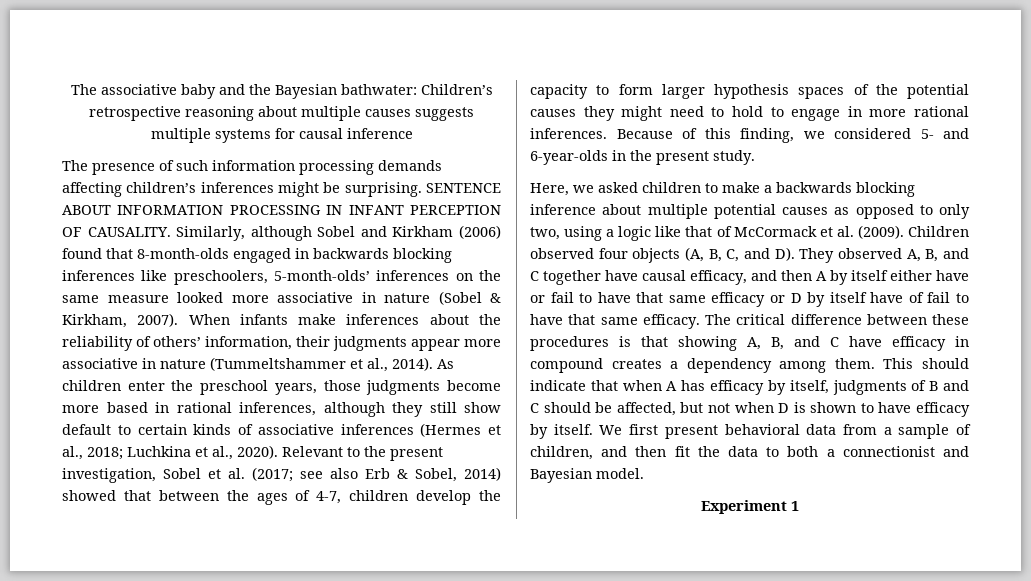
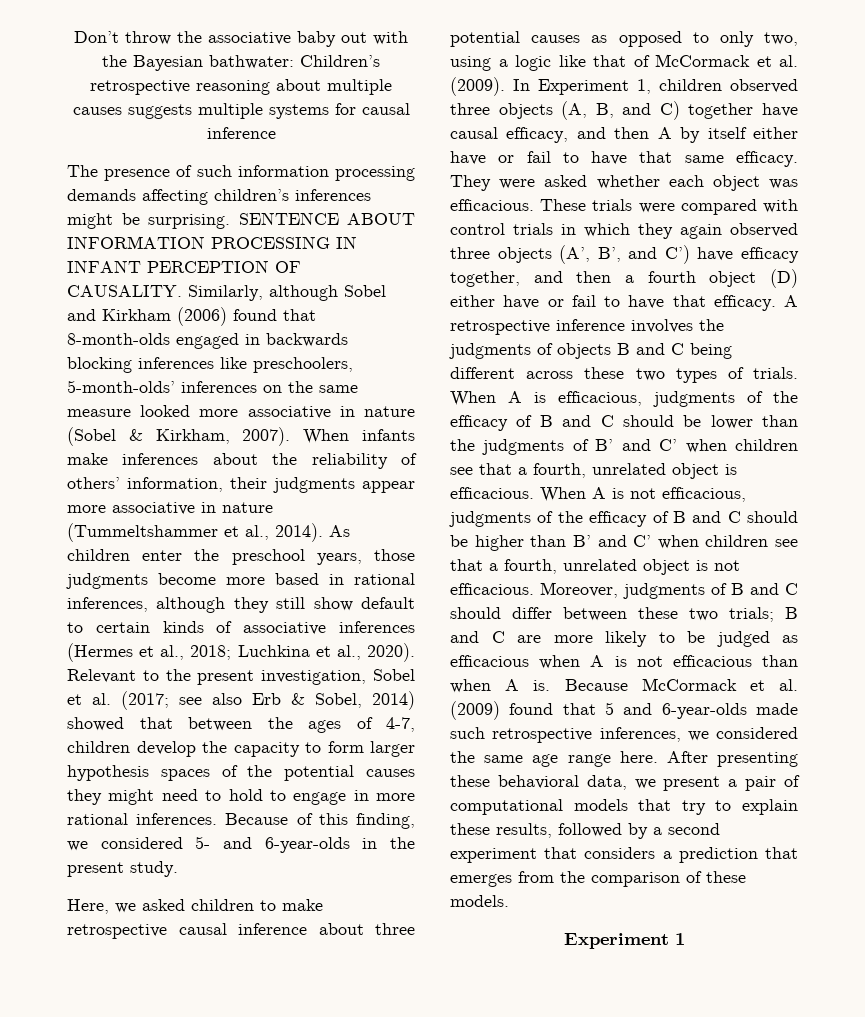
[70,84,245,99] The associative baby and -> [74,31,408,47] Don’t throw the associative baby out with
[764,182,915,197] a backwards blocking -> [67,923,227,939] retrospective causal
[647,204,708,219] multiple -> [375,923,415,935] three
[907,226,969,237] [530,247,969,263] [530,271,539,281] Children observed four objects (A, B, C, and D). They observed A, B, and C -> [513,79,798,95] [450,101,680,120] In Experiment 1, children observed three objects (A, B, and C)
[711,292,969,307] [530,314,969,329] [530,336,969,351] [530,358,969,373] [530,380,829,395] efficacy or D by itself have of fail to have that same efficacy. The critical difference between these procedures is that showing A, B, and C have efficacy in compound creates a dependency among them. This should indicate that when A has efficacy by itself, -> [736,151,798,167] [450,175,798,191] [450,199,798,215] [450,223,798,239] [450,245,799,264] [450,269,798,288] [450,295,798,311] [450,319,724,335] [449,343,732,359] [450,367,798,383] [450,391,798,407] [450,415,798,431] [450,439,798,455] [450,463,737,479] [450,487,746,502] [449,511,798,527] [450,535,798,551] [450,559,740,575] [450,582,618,598] efficacy. They were asked whether each object was efficacious. These trials were compared with control trials in which they again observed three objects (A’, B’, and C’) have efficacy together, and then a fourth object (D) either have or fail to have that efficacy. A retrospective inference involves the judgments of objects B and C being different across these two types of trials. When A is efficacious, judgments of the efficacy of B and C should be lower than the judgments of B’ and C’ when children see that a fourth, unrelated object is efficacious. When A is not efficacious, judgments of the efficacy of B and C should be higher than B’ and C’ when children see that a fourth, unrelated object is not efficacious. Moreover,
[595,402,970,417] [530,424,971,439] [530,446,969,460] [530,468,644,483] be affected, but not when D is shown to have efficacy by itself. We first present behavioral data from a sample of children, and then fit the data to both a connectionist and Bayesian model. -> [512,607,798,622] [450,631,798,647] [450,655,798,669] [450,678,798,693] [450,701,798,720] [450,727,798,743] [450,751,798,767] [450,775,800,791] [450,799,798,815] [450,823,720,839] [450,847,798,863] [450,871,746,887] [450,895,509,907] differ between these two trials; B and C are more likely to be judged as efficacious when A is not efficacious than when A is. Because McCormack et al. (2009) found that 5 and 6-year-olds made such retrospective inferences, we considered the same age range here. After presenting these behavioral data, we present a pair of computational models that try to explain these results, followed by a second experiment that considers a prediction that emerges from the comparison of these models.

